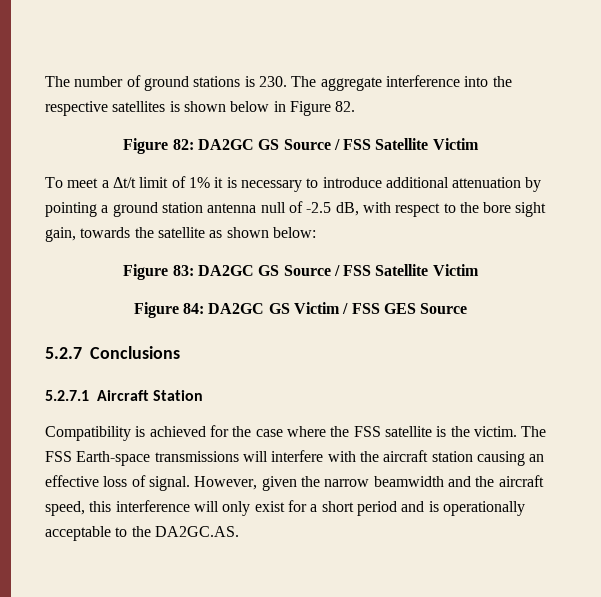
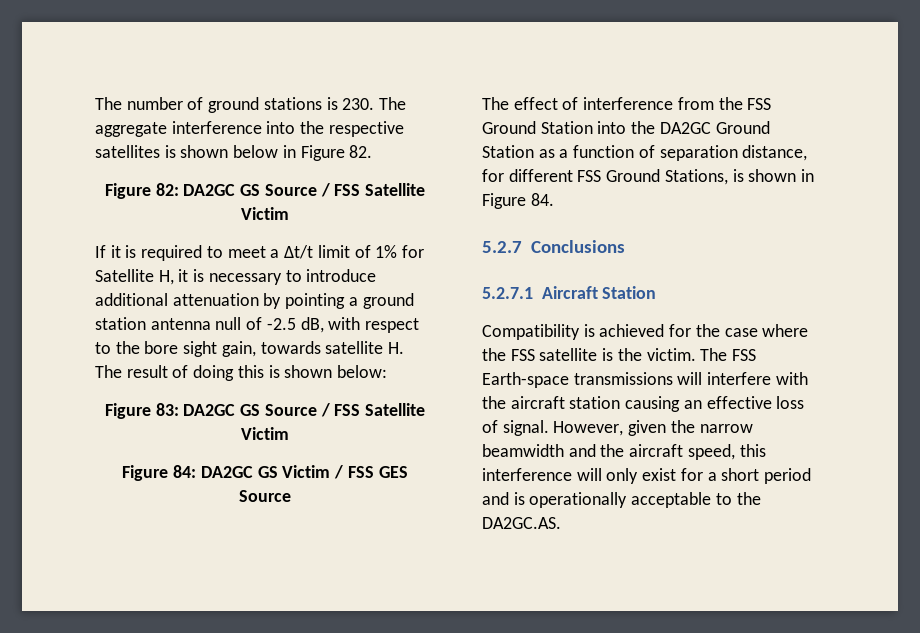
[45,177,63,188] To -> [95,245,223,261] If it is required to
(210, 182) none -> [401,245,424,258] [95,269,174,285] for Satellite H,
[134,227,223,238] the satellite as -> [325,341,405,354] [95,365,280,381] satellite H. The result of doing this is
(468, 308) none -> [482,97,772,110] [482,121,770,134] [482,145,808,161] [482,169,815,185] [482,193,554,209] // The effect of interference from the FSS Ground Station into the DA2GC Ground Station as a function of separation distance, for different FSS Ground Stations, is shown in Figure 84.

